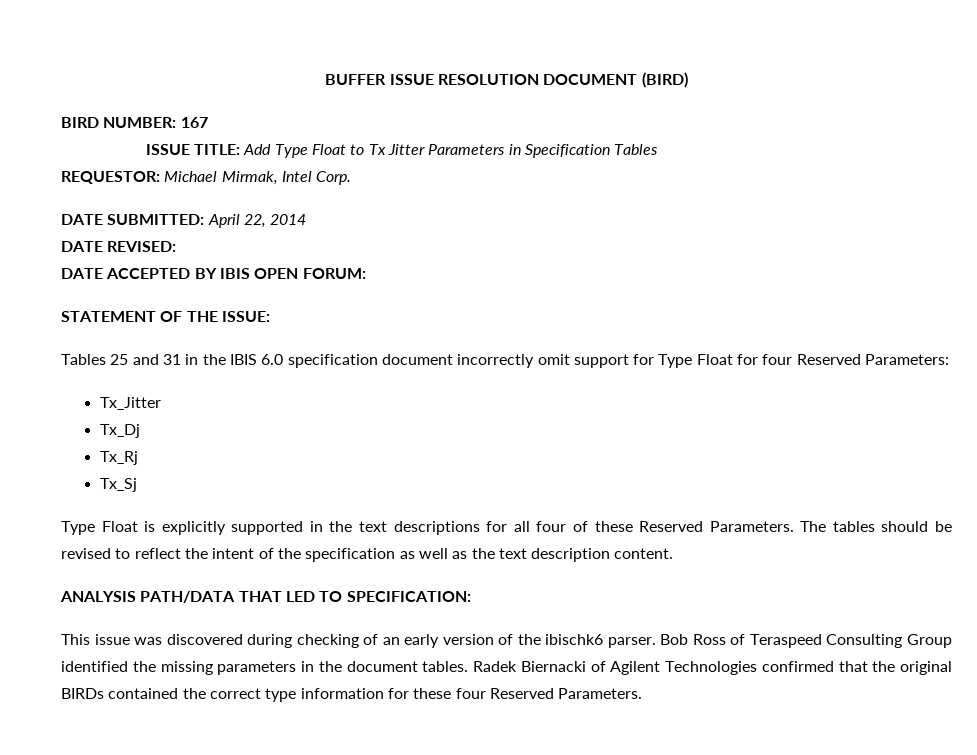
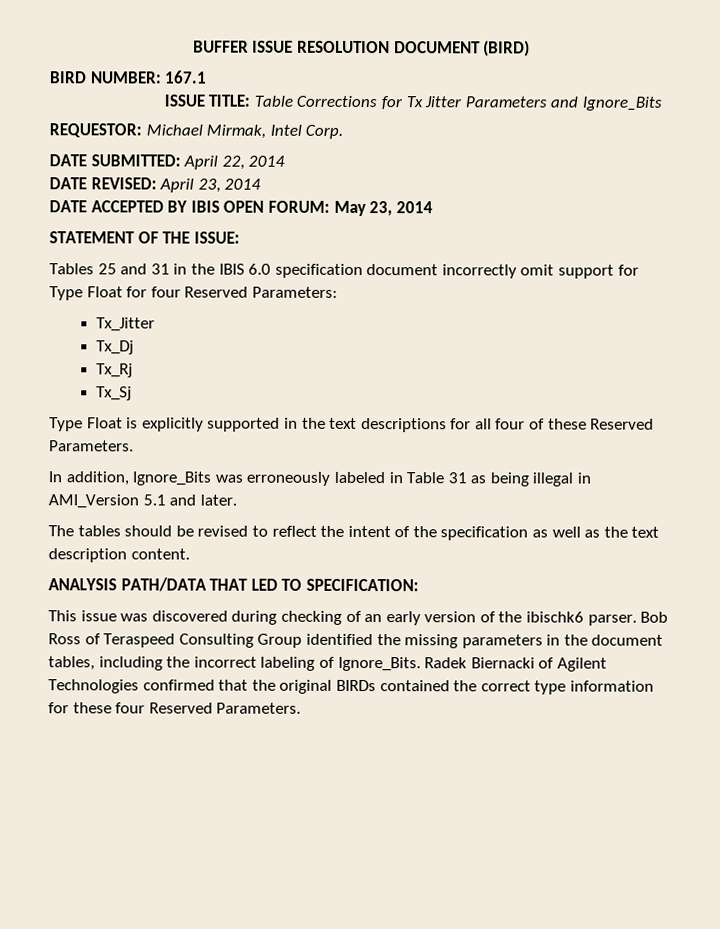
[180,117,208,128] 167 -> [164,70,208,84] 167.1
[243,144,659,158] Add Type Float to Tx Jitter Parameters in Specification Tables -> [253,95,662,111] Table Corrections for Tx Jitter Parameters and Ignore_Bits
(177, 246) none -> [159,178,262,193] April 23, 2014
(366, 273) none -> [333,200,433,217] May 23, 2014
(794, 526) none -> [48,471,592,487] [48,494,237,509] // In addition, Ignore_Bits was erroneously labeled in Table 31 as being illegal in AMI_Version 5.1 and later. //
[422,661,469,672] tables. -> [48,656,421,672] tables, including the incorrect labeling of Ignore_Bits.

